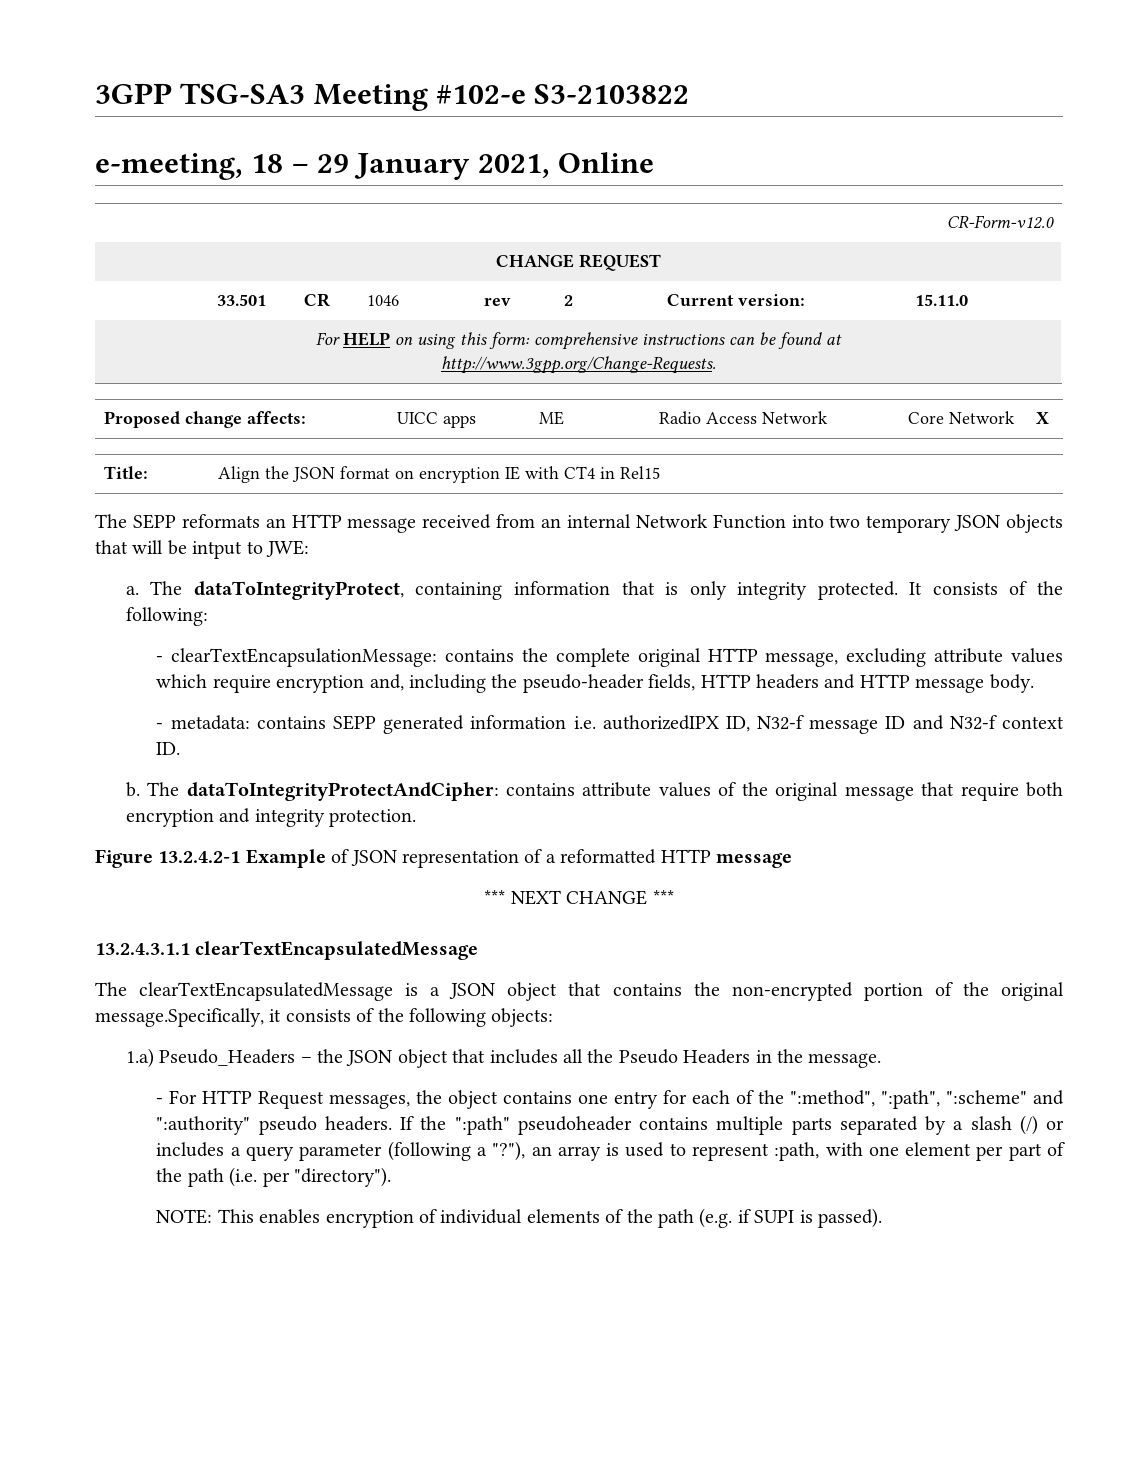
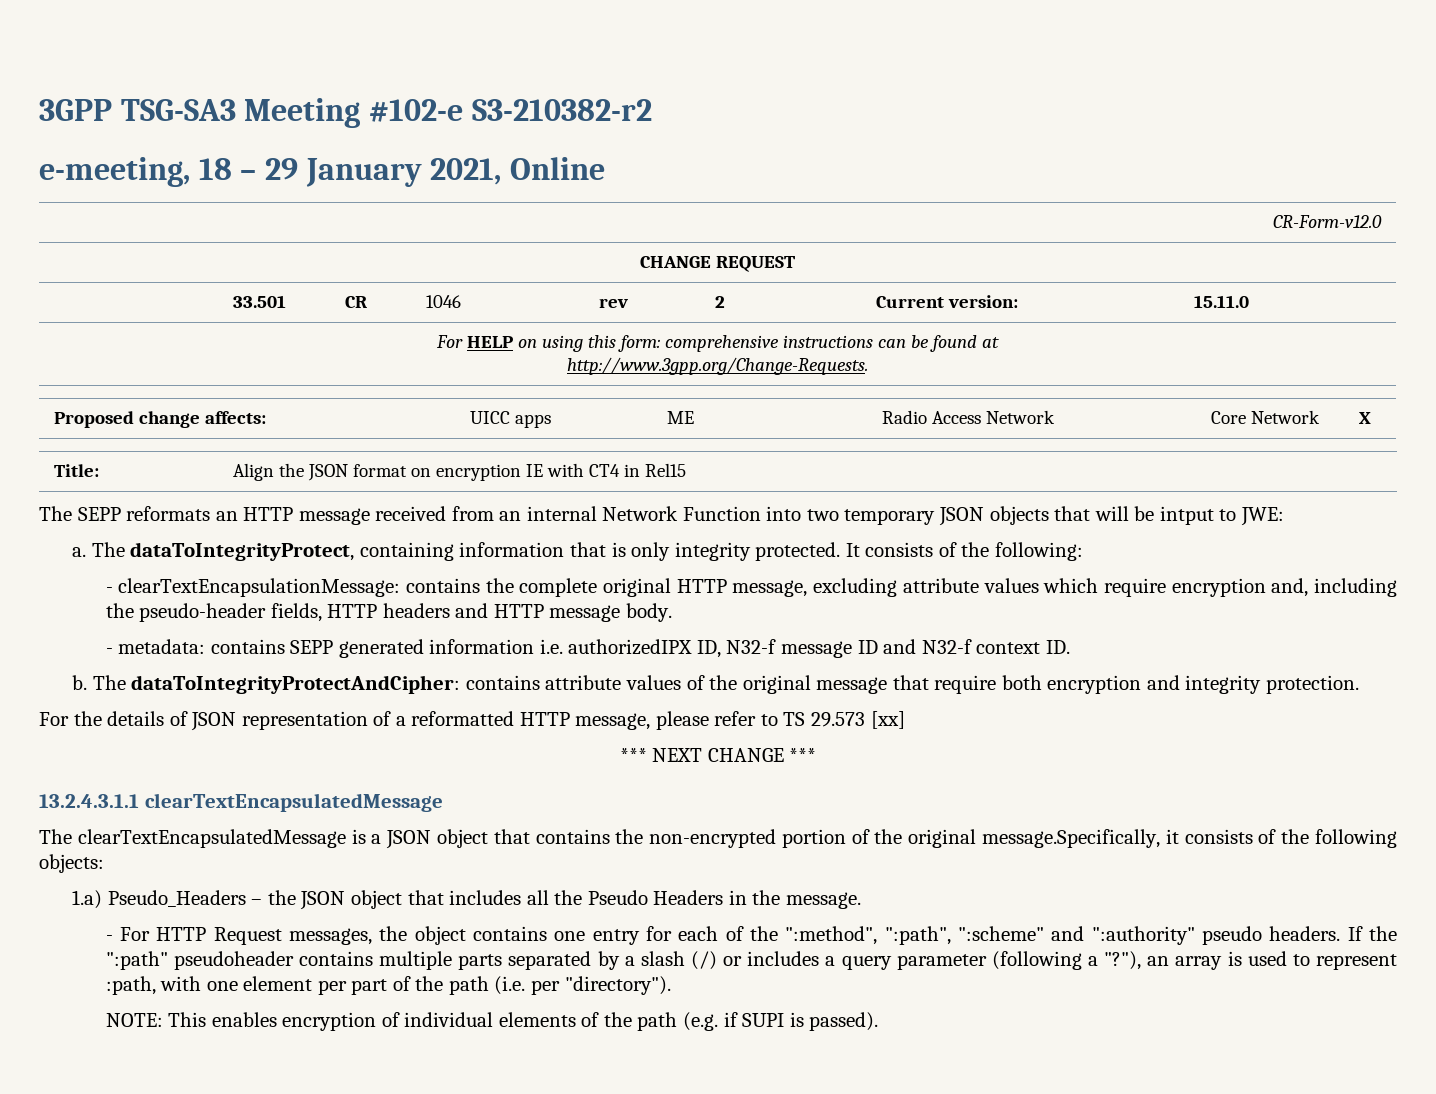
[534,84,690,104] S3-2103822 -> [471,99,652,121] S3-210382-r2
[95,849,326,868] Figure 13.2.4.2-1 Example -> [39,711,165,726] For the details
[715,853,792,868] message -> [575,711,905,730] message, please refer to TS 29.573 [xx]

